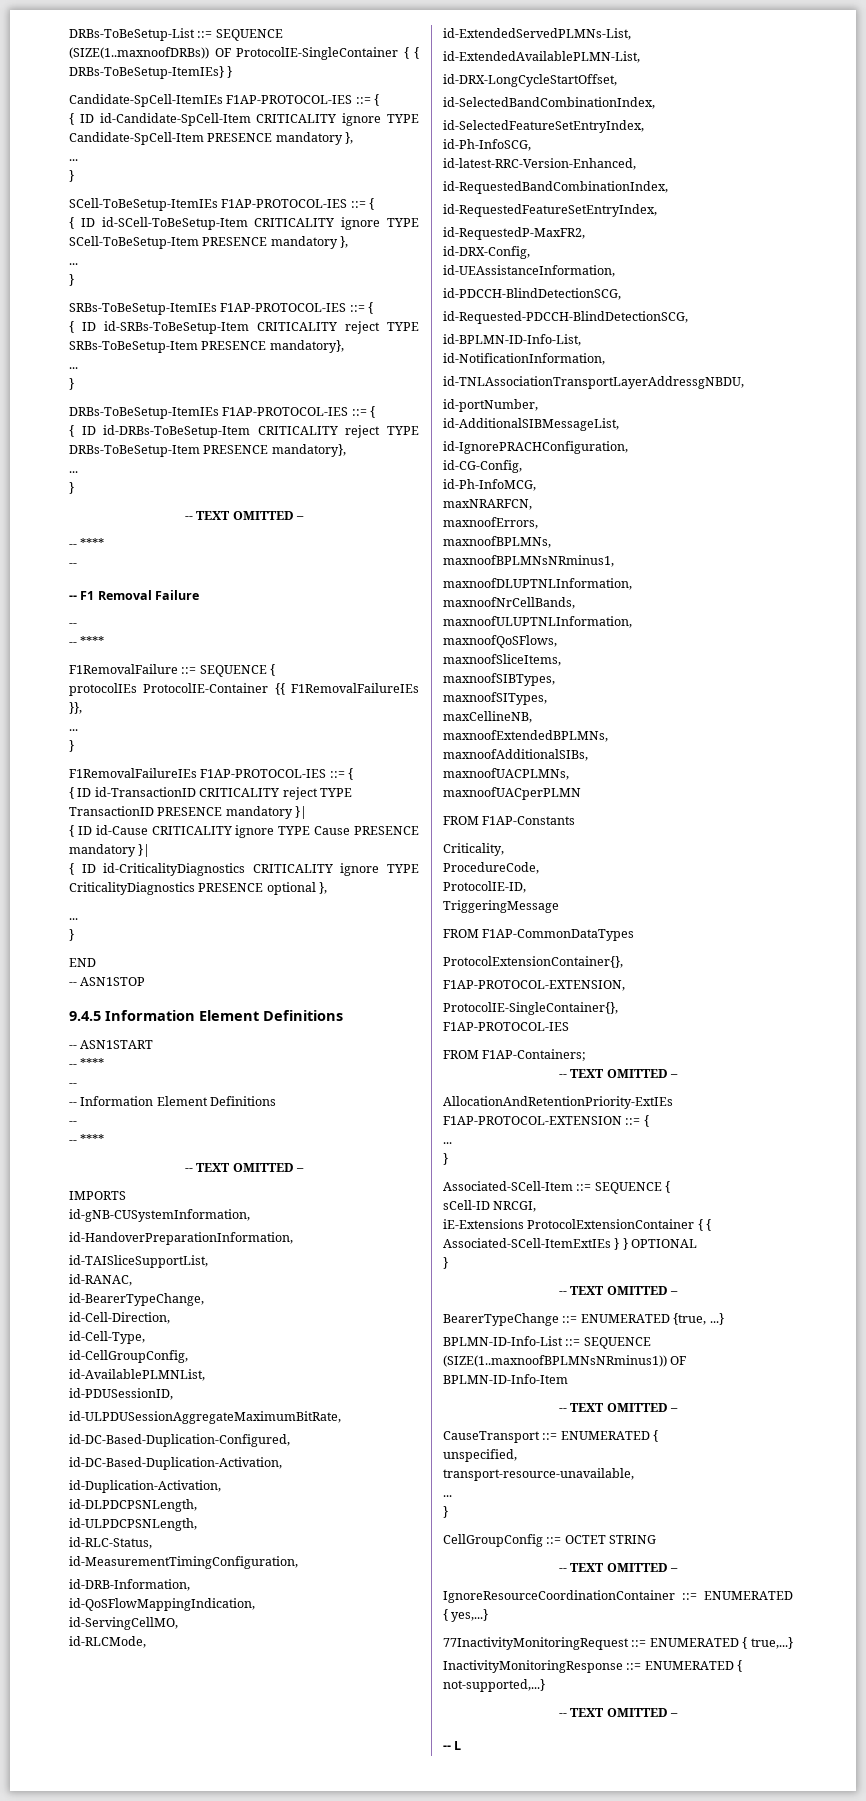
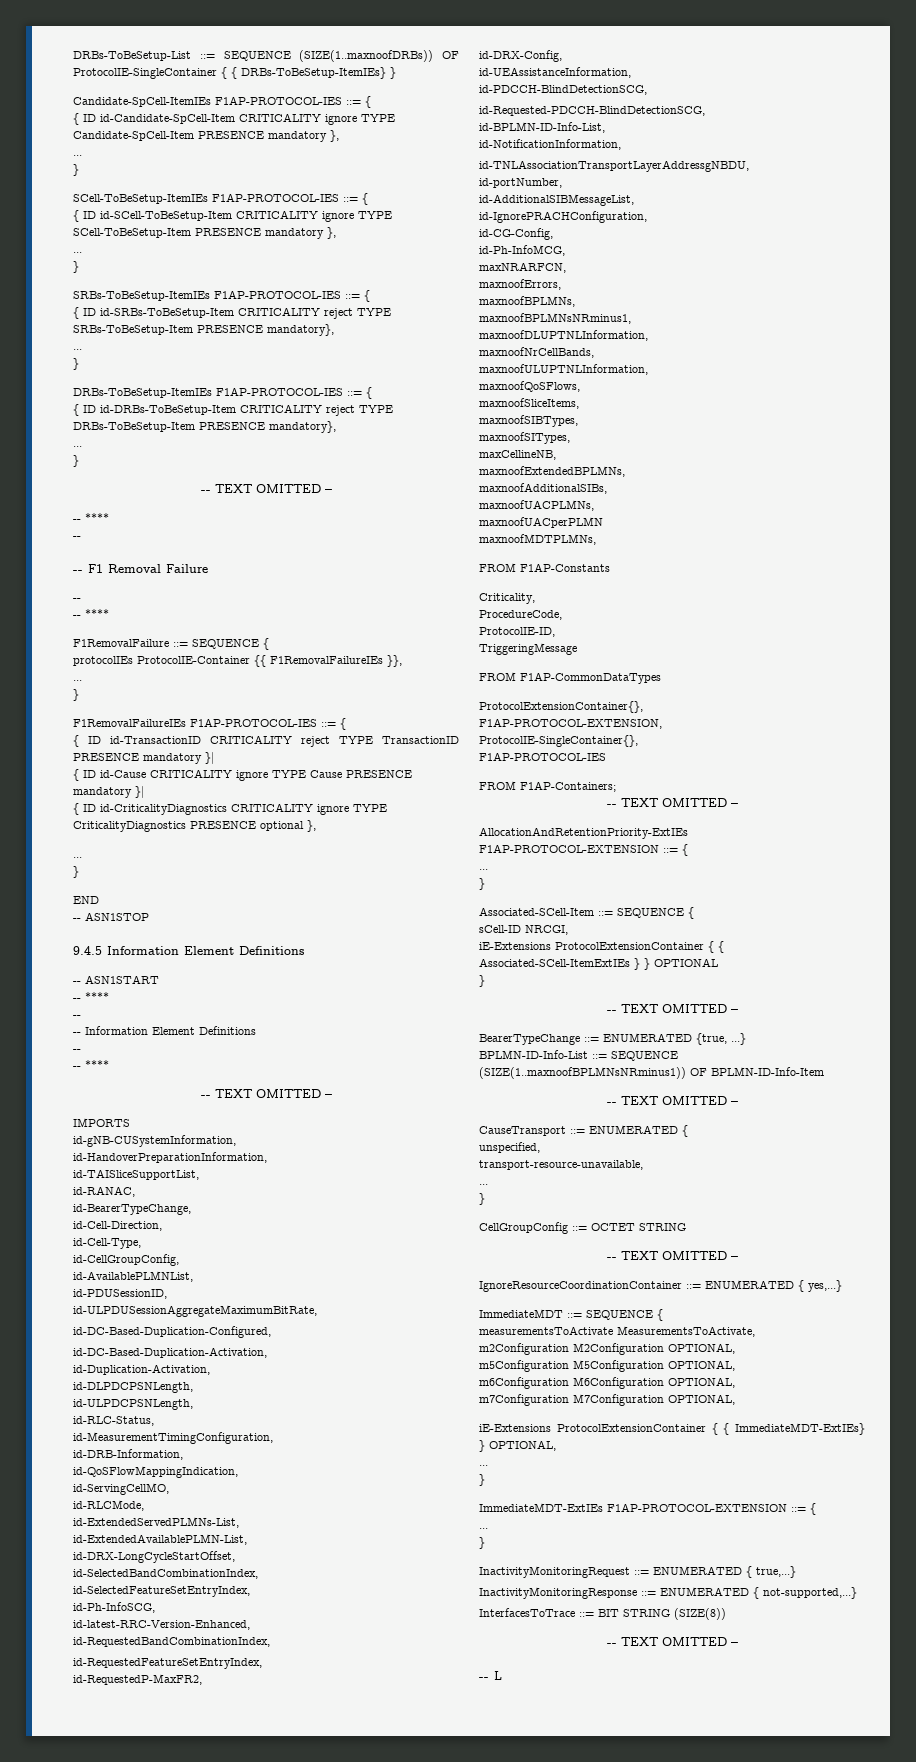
(581, 793) none -> [479,534,596,545] // maxnoofMDTPLMNs,
[443,1637,629,1650] 77InactivityMonitoringRequest -> [479,1309,663,1321] [479,1326,755,1337] [479,1343,735,1355] [479,1360,735,1372] [479,1377,735,1389] [479,1394,735,1406] [479,1423,865,1435] [479,1440,556,1452] [479,1465,488,1466] [479,1474,485,1486] [479,1503,816,1515] [479,1528,488,1529] [479,1537,485,1549] [479,1566,630,1578] ImmediateMDT ::= SEQUENCE { // measurementsToActivate MeasurementsToActivate, // m2Configuration M2Configuration OPTIONAL, // m5Configuration M5Configuration OPTIONAL, // m6Configuration M6Configuration OPTIONAL, // m7Configuration M7Configuration OPTIONAL, // iE-Extensions ProtocolExtensionContainer { { ImmediateMDT-ExtIEs} } OPTIONAL, // ... // } // ImmediateMDT-ExtIEs F1AP-PROTOCOL-EXTENSION ::= { // ... // } // InactivityMonitoringRequest
(545, 1685) none -> [479,1608,726,1620] // InterfacesToTrace ::= BIT STRING (SIZE(8))

